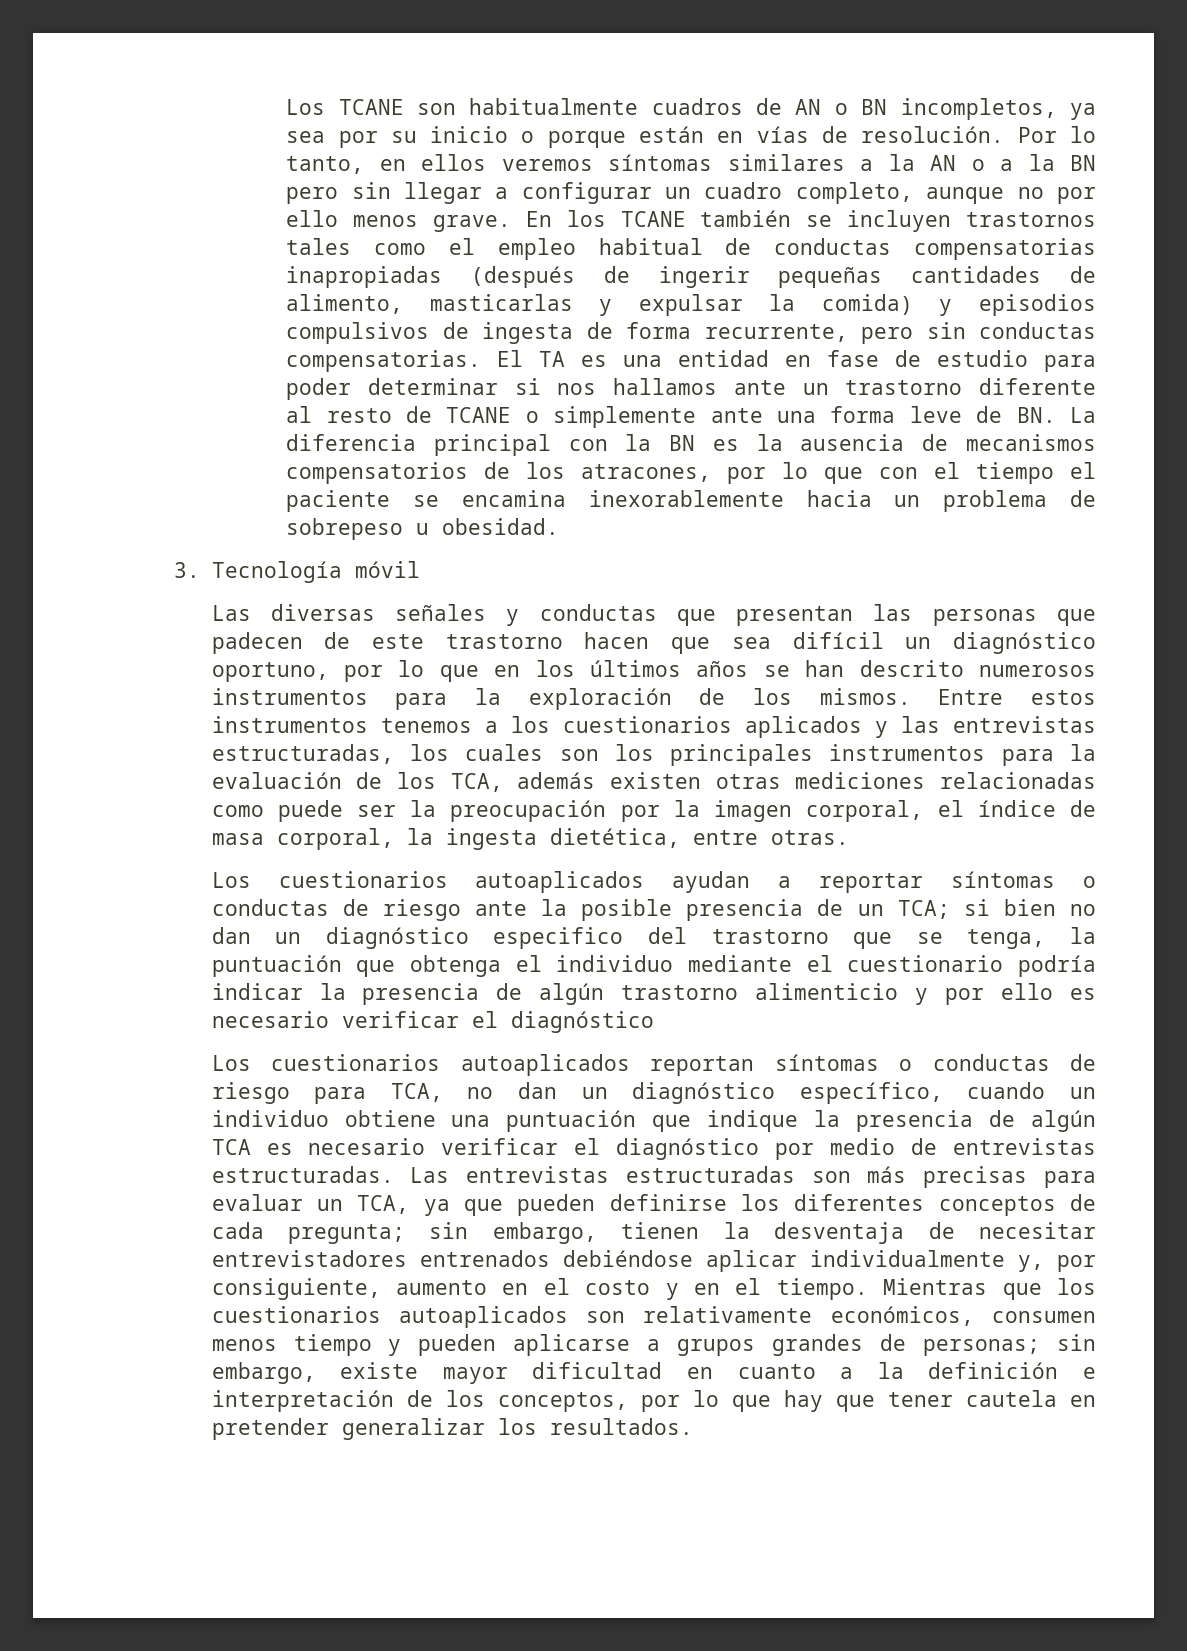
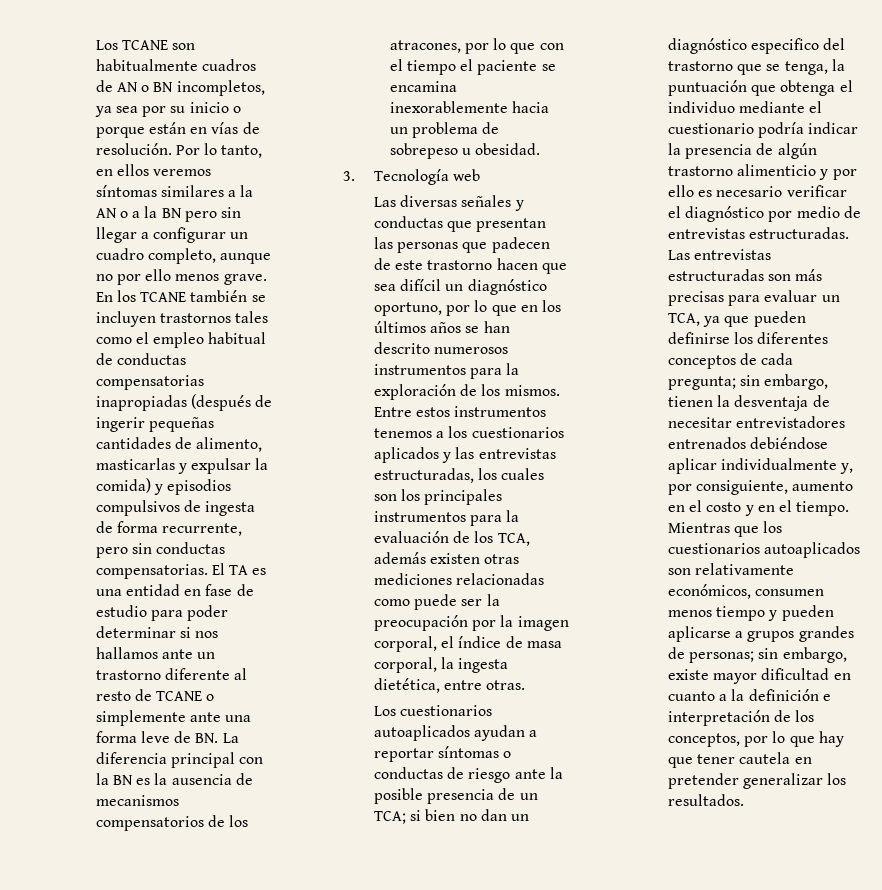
[354,561,420,578] móvil -> [453,169,481,181] web
[211,1054,1096,1076] [211,1082,1096,1104] [211,1110,1097,1132] [211,1138,760,1160] // Los cuestionarios autoaplicados reportan síntomas o conductas de riesgo para TCA, no dan un diagnóstico específico, cuando un individuo obtiene una puntuación que indique la presencia de algún TCA es necesario verificar el diagnóstico -> (765, 214) none

